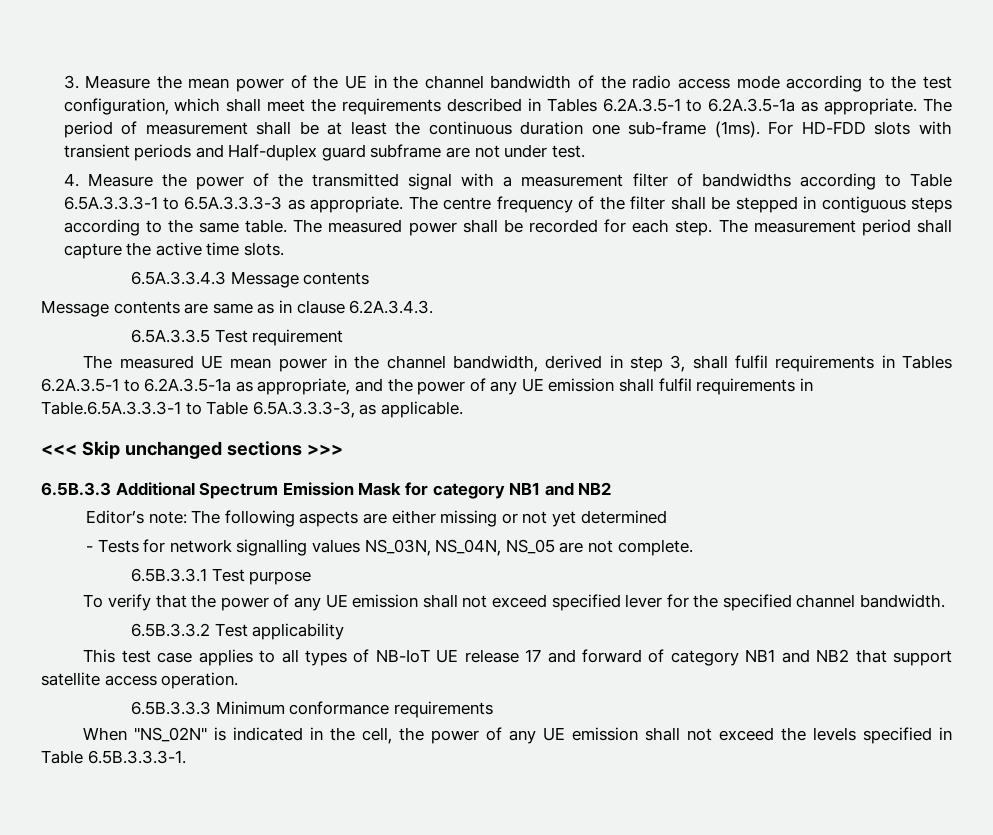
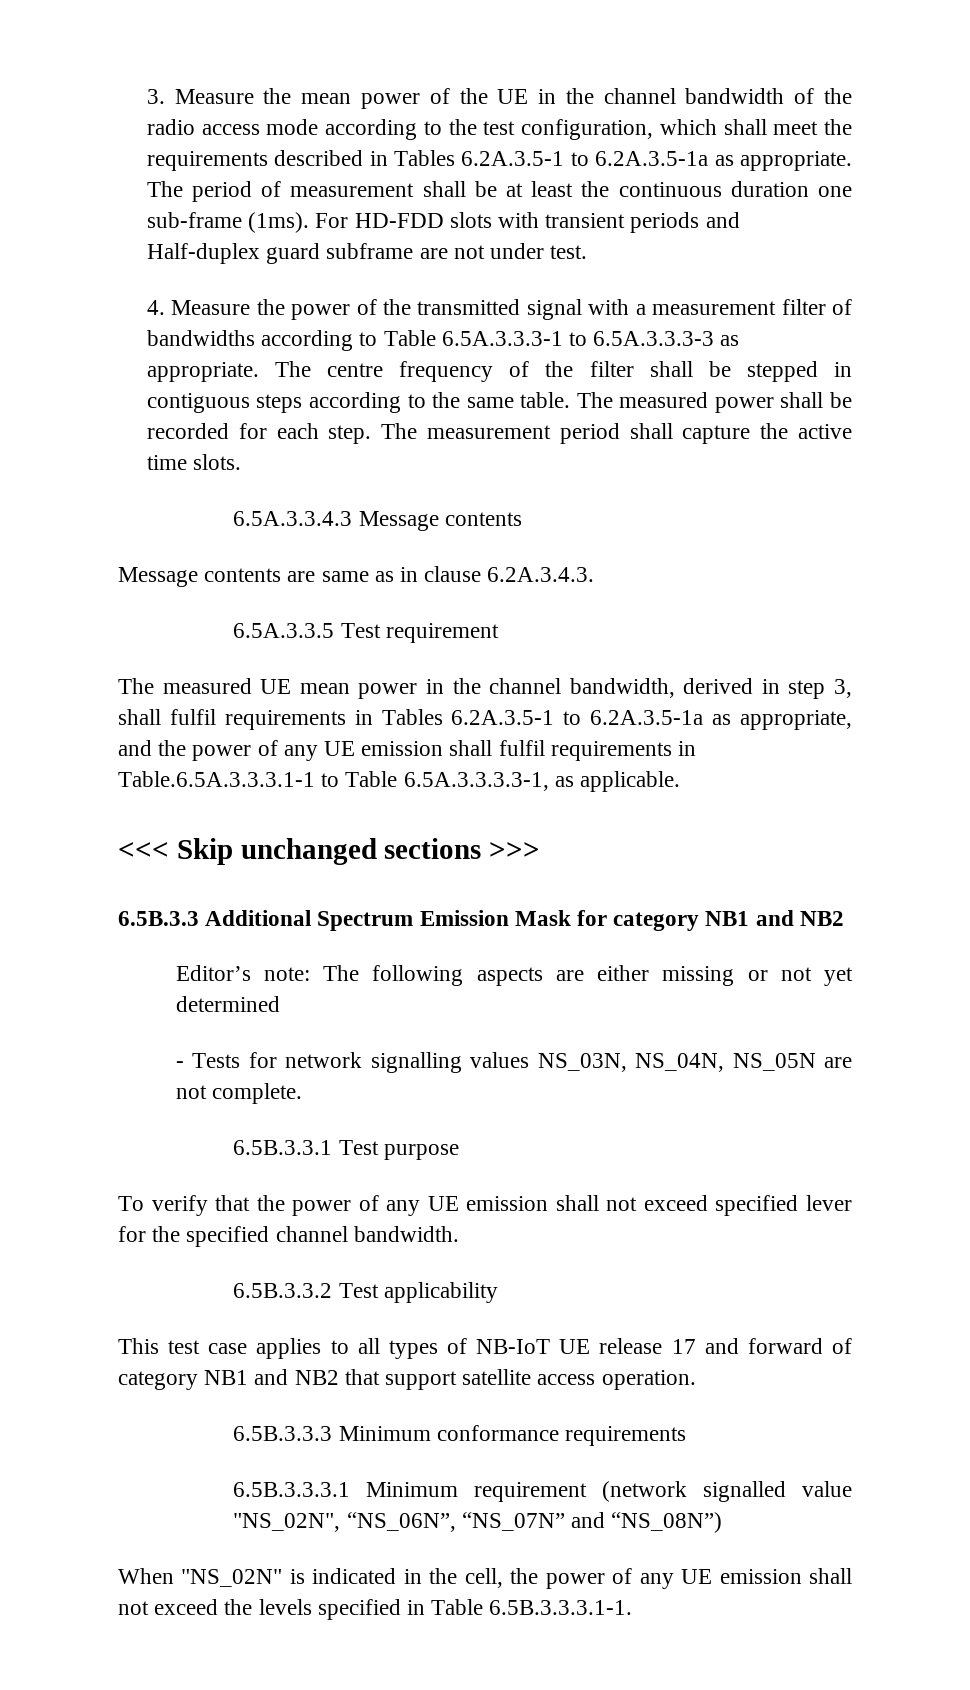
[41,401,355,418] Table.6.5A.3.3.3-1 to Table 6.5A.3.3.3-3, -> [118,771,549,791] Table.6.5A.3.3.3.1-1 to Table 6.5A.3.3.3.3-1,
[505,539,555,554] NS_05 -> [732,1053,816,1071] NS_05N
(493, 709) none -> [233,1481,852,1502] [233,1512,723,1533] // 6.5B.3.3.3.1 Minimum requirement (network signalled value "NS_02N", “NS_06N”, “NS_07N” and “NS_08N”)
[87,750,186,764] 6.5B.3.3.3-1. -> [489,1600,633,1615] 6.5B.3.3.3.1-1.

